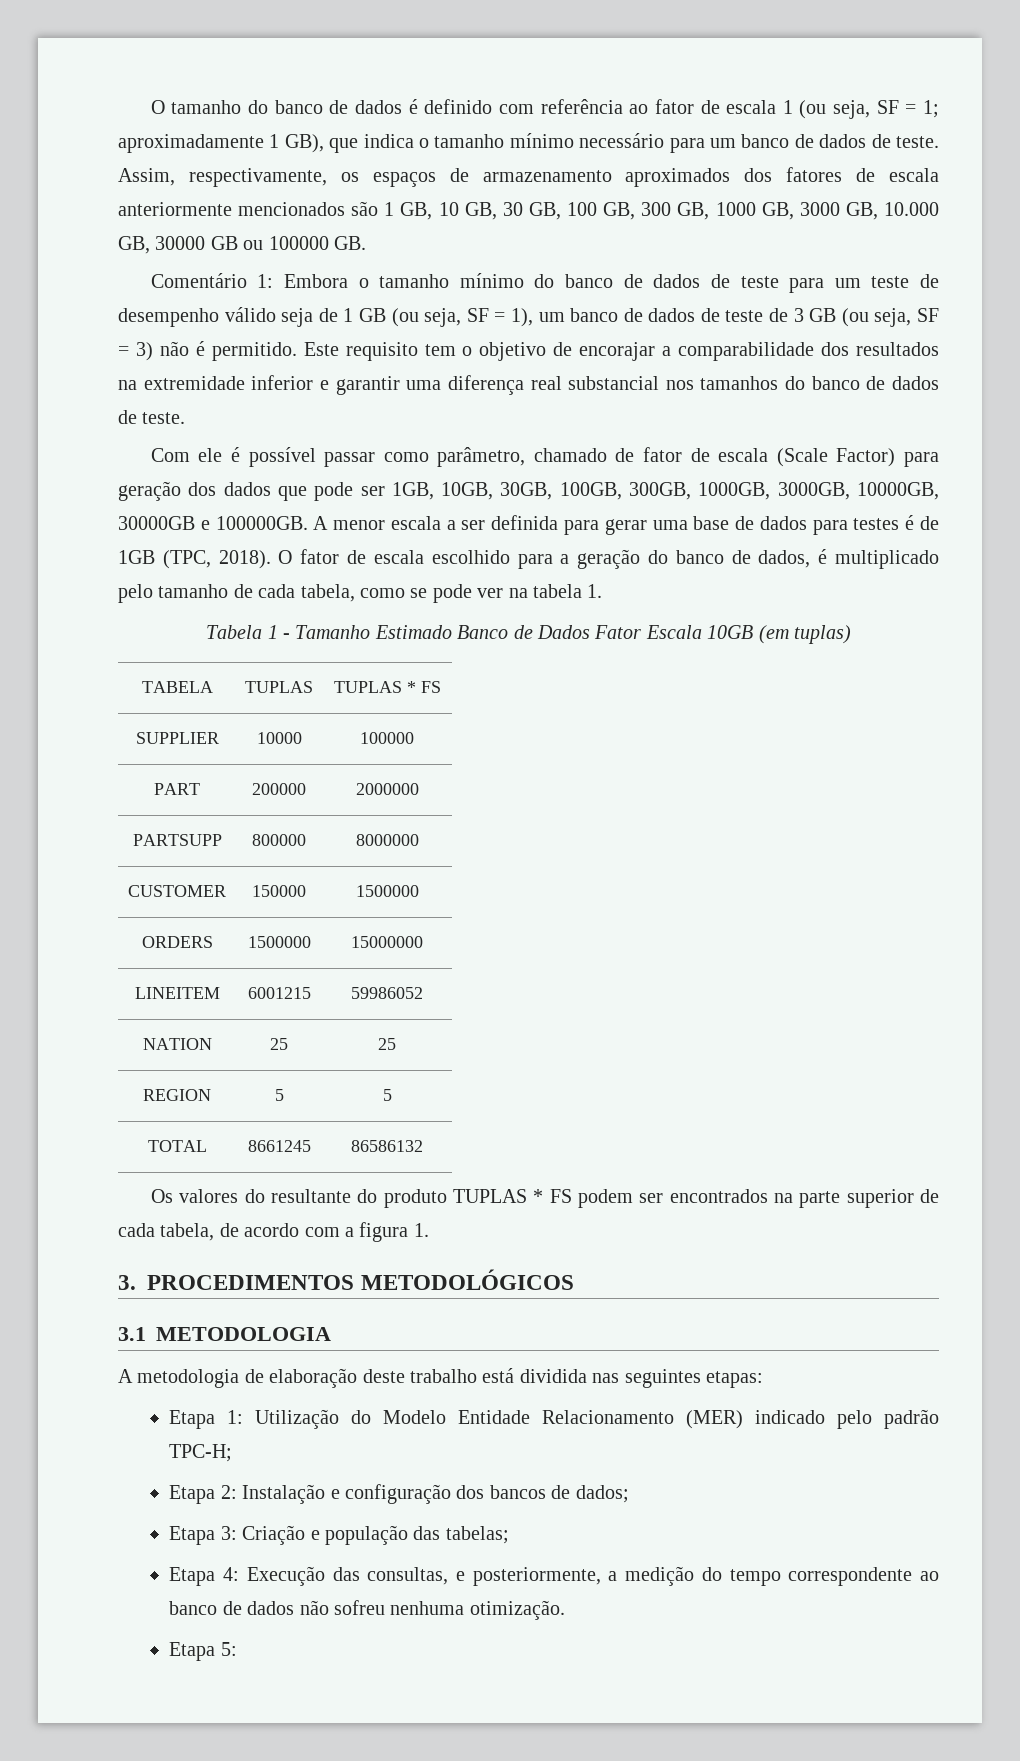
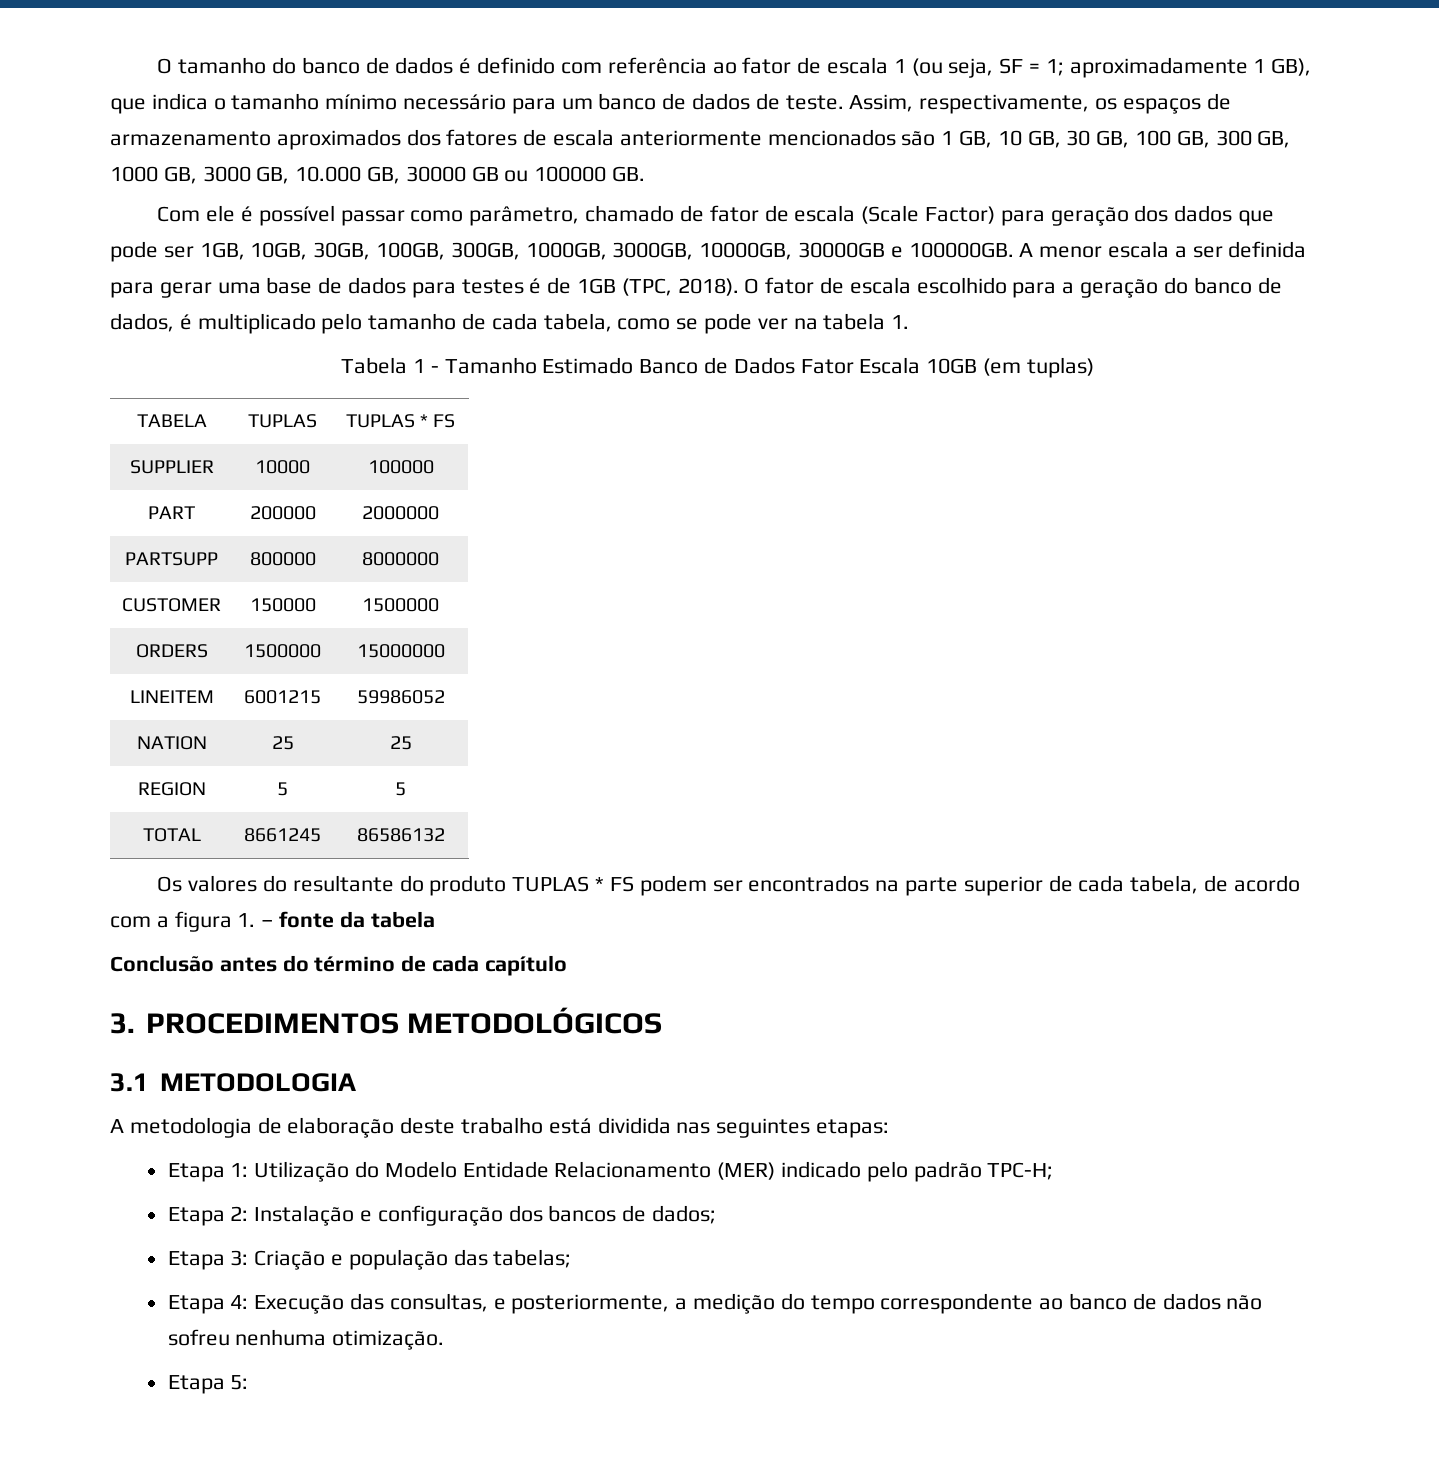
[150,273,939,293] [118,307,940,327] [118,341,939,361] [118,375,939,395] [118,410,186,424] // Comentário 1: Embora o tamanho mínimo do banco de dados de teste para um teste de desempenho válido seja de 1 GB (ou seja, SF = 1), um banco de dados de teste de 3 GB (ou seja, SF = 3) não é permitido. Este requisito tem o objetivo de encorajar a comparabilidade dos resultados na extremidade inferior e garantir uma diferença real substancial nos tamanhos do banco de dados de teste. -> (646, 174) none
(429, 1230) none -> [261,911,435,928] [110,955,567,976] – fonte da tabela // Conclusão antes do término de cada capítulo

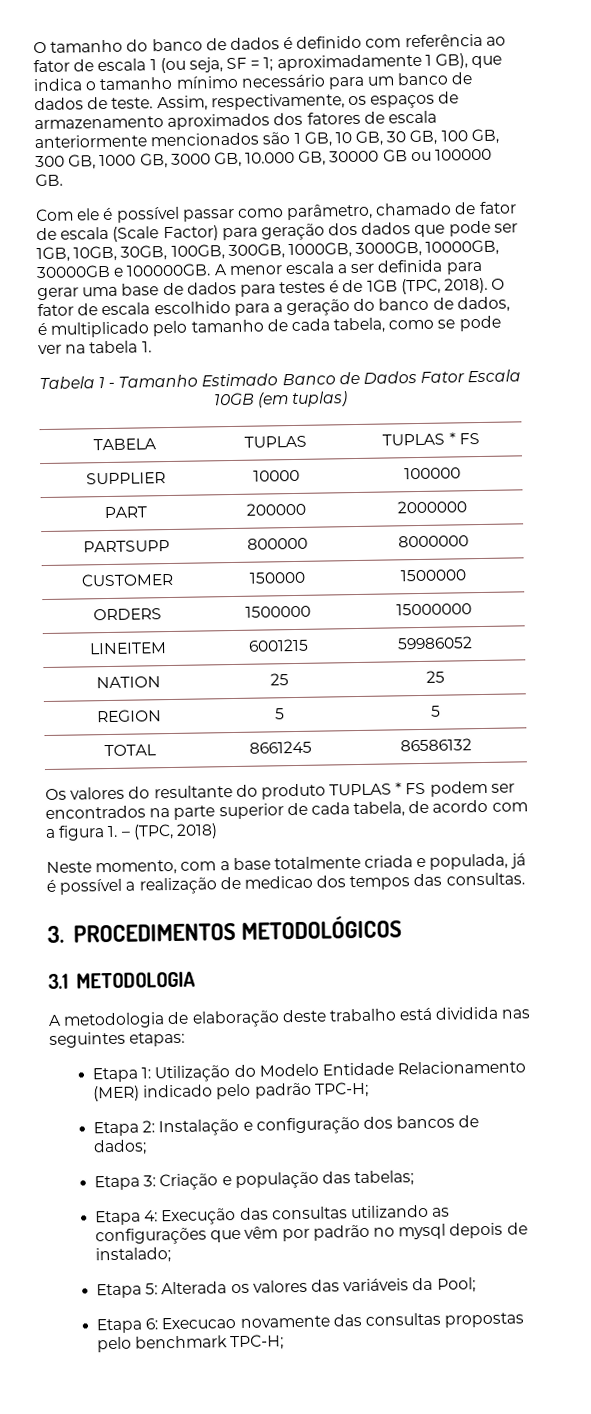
[279,911,435,928] [110,955,567,976] fonte da tabela // Conclusão antes do término de cada capítulo -> [132,823,218,840] [46,853,526,876] [46,872,525,895] (TPC, 2018) // Neste momento, com a base totalmente criada e populada, já é possível a realização de medicao dos tempos das consultas.
[389,1293,1263,1314] [167,1329,445,1350] [167,1375,249,1394] consultas, e posteriormente, a medição do tempo correspondente ao banco de dados não sofreu nenhuma otimização. // Etapa 5: -> [271,1204,451,1220] [95,1222,528,1246] [95,1247,172,1264] [96,1277,476,1299] [96,1312,525,1334] [97,1334,285,1353] consultas utilizando as configurações que vêm por padrão no mysql depois de instalado; // Etapa 5: Alterada os valores das variáveis da Pool; // Etapa 6: Execucao novamente das consultas propostas pelo benchmark TPC-H;

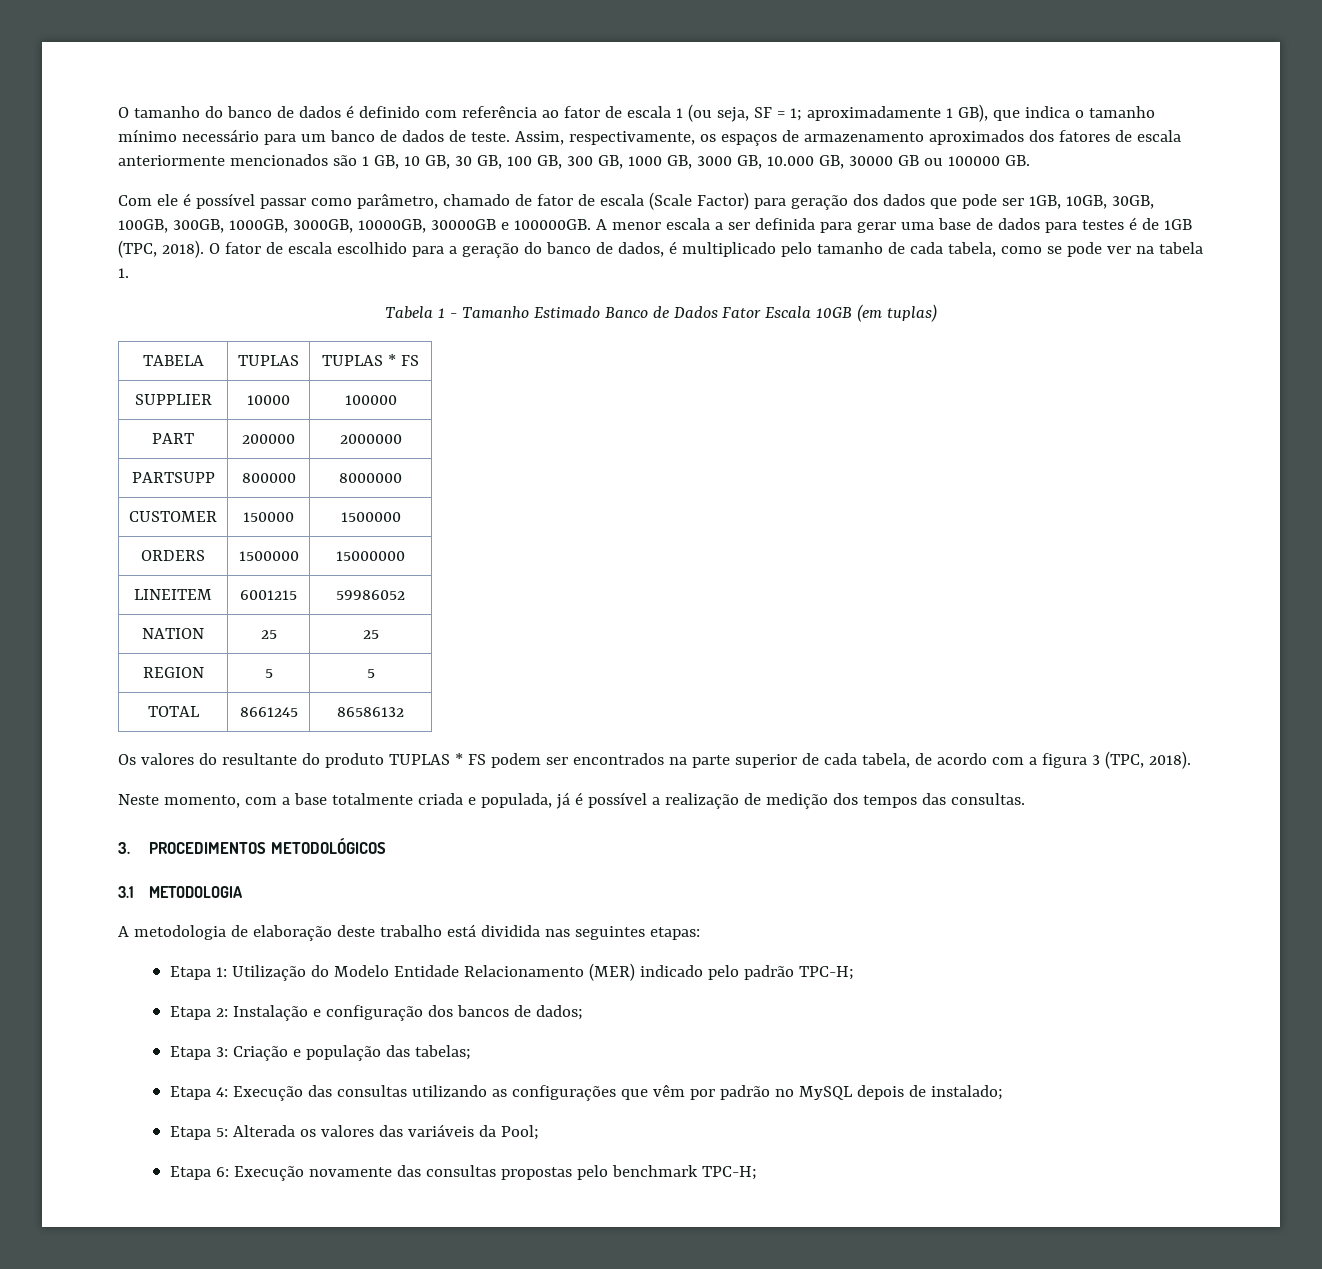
[107,823,218,840] 1. – (TPC, 2018) -> [1091,751,1191,769] 3 (TPC, 2018).
[243,875,313,889] medicao -> [765,793,828,809] medição
[398,1223,447,1240] mysql -> [798,1086,853,1100] MySQL
[161,1317,237,1330] Execucao -> [233,1166,304,1181] Execução

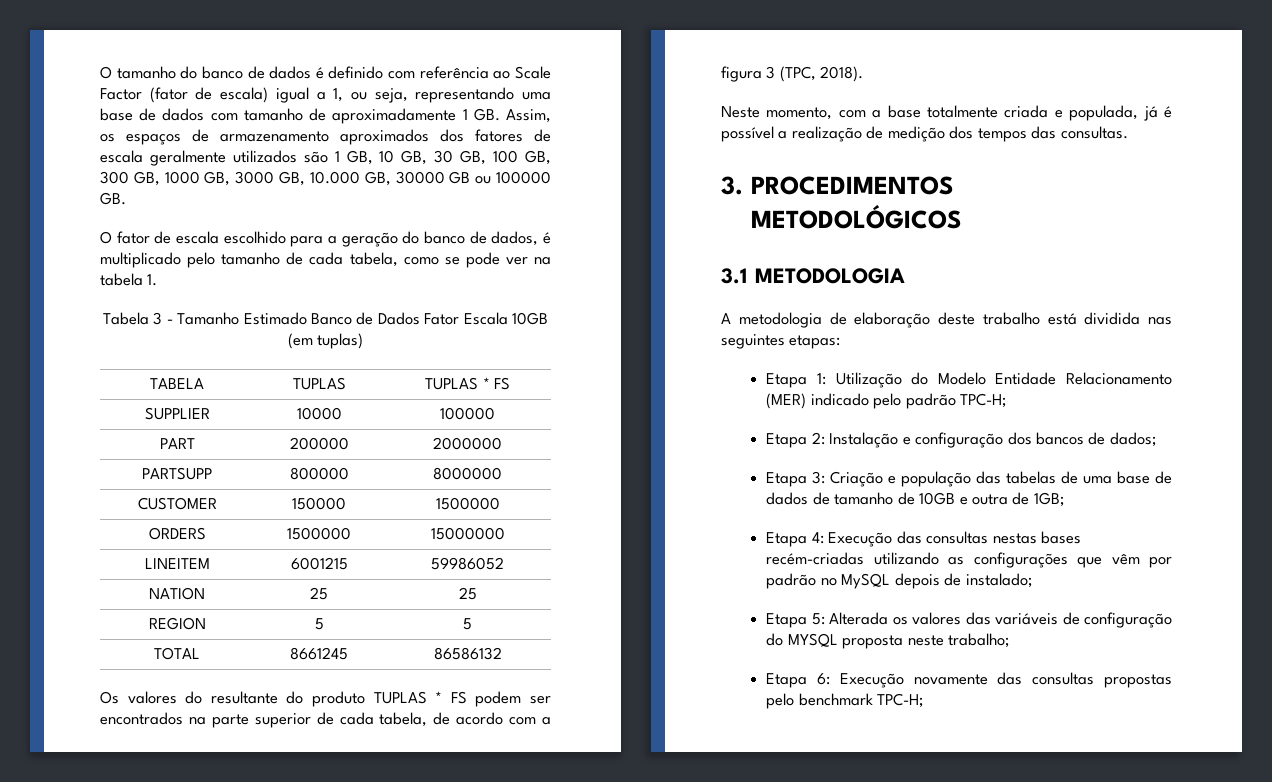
[563,104,1155,122] [118,129,695,145] fator de escala 1 (ou seja, SF = 1; aproximadamente 1 GB), que indica o tamanho mínimo necessário para um banco de dados de teste. Assim, respectivamente, -> [515,66,551,79] [100,87,551,103] [100,108,551,124] Scale Factor (fator de escala) igual a 1, ou seja, representando uma base de dados com tamanho de aproximadamente 1 GB. Assim,
[118,154,328,166] anteriormente mencionados -> [149,150,297,166] geralmente utilizados
[118,192,1154,210] [118,217,1192,233] [118,240,204,258] Com ele é possível passar como parâmetro, chamado de fator de escala (Scale Factor) para geração dos dados que pode ser 1GB, 10GB, 30GB, 100GB, 300GB, 1000GB, 3000GB, 10000GB, 30000GB e 100000GB. A menor escala a ser definida para gerar uma base de dados para testes é de 1GB (TPC, 2018). -> (126, 198) none
[437,308,445,318] 1 -> [153,312,163,325] 3
[414,1045,471,1060] tabelas; -> [1006,471,1172,484] [766,492,1064,507] tabelas de uma base de dados de tamanho de 10GB e outra de 1GB;
(407, 1091) none -> [992,531,1082,544] [766,552,865,565] nestas bases recém-criadas
[478,1125,539,1140] da Pool; -> [1062,612,1172,628] [766,633,1010,649] de configuração do MYSQL proposta neste trabalho;

